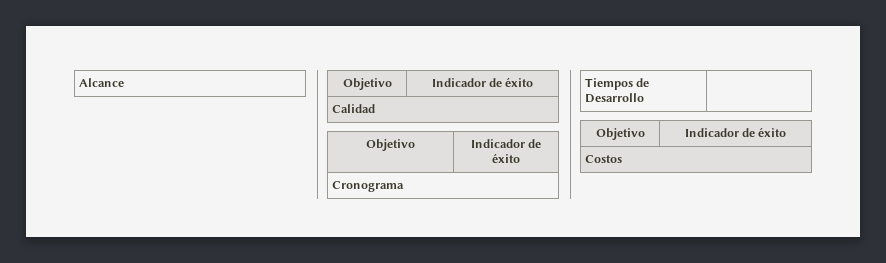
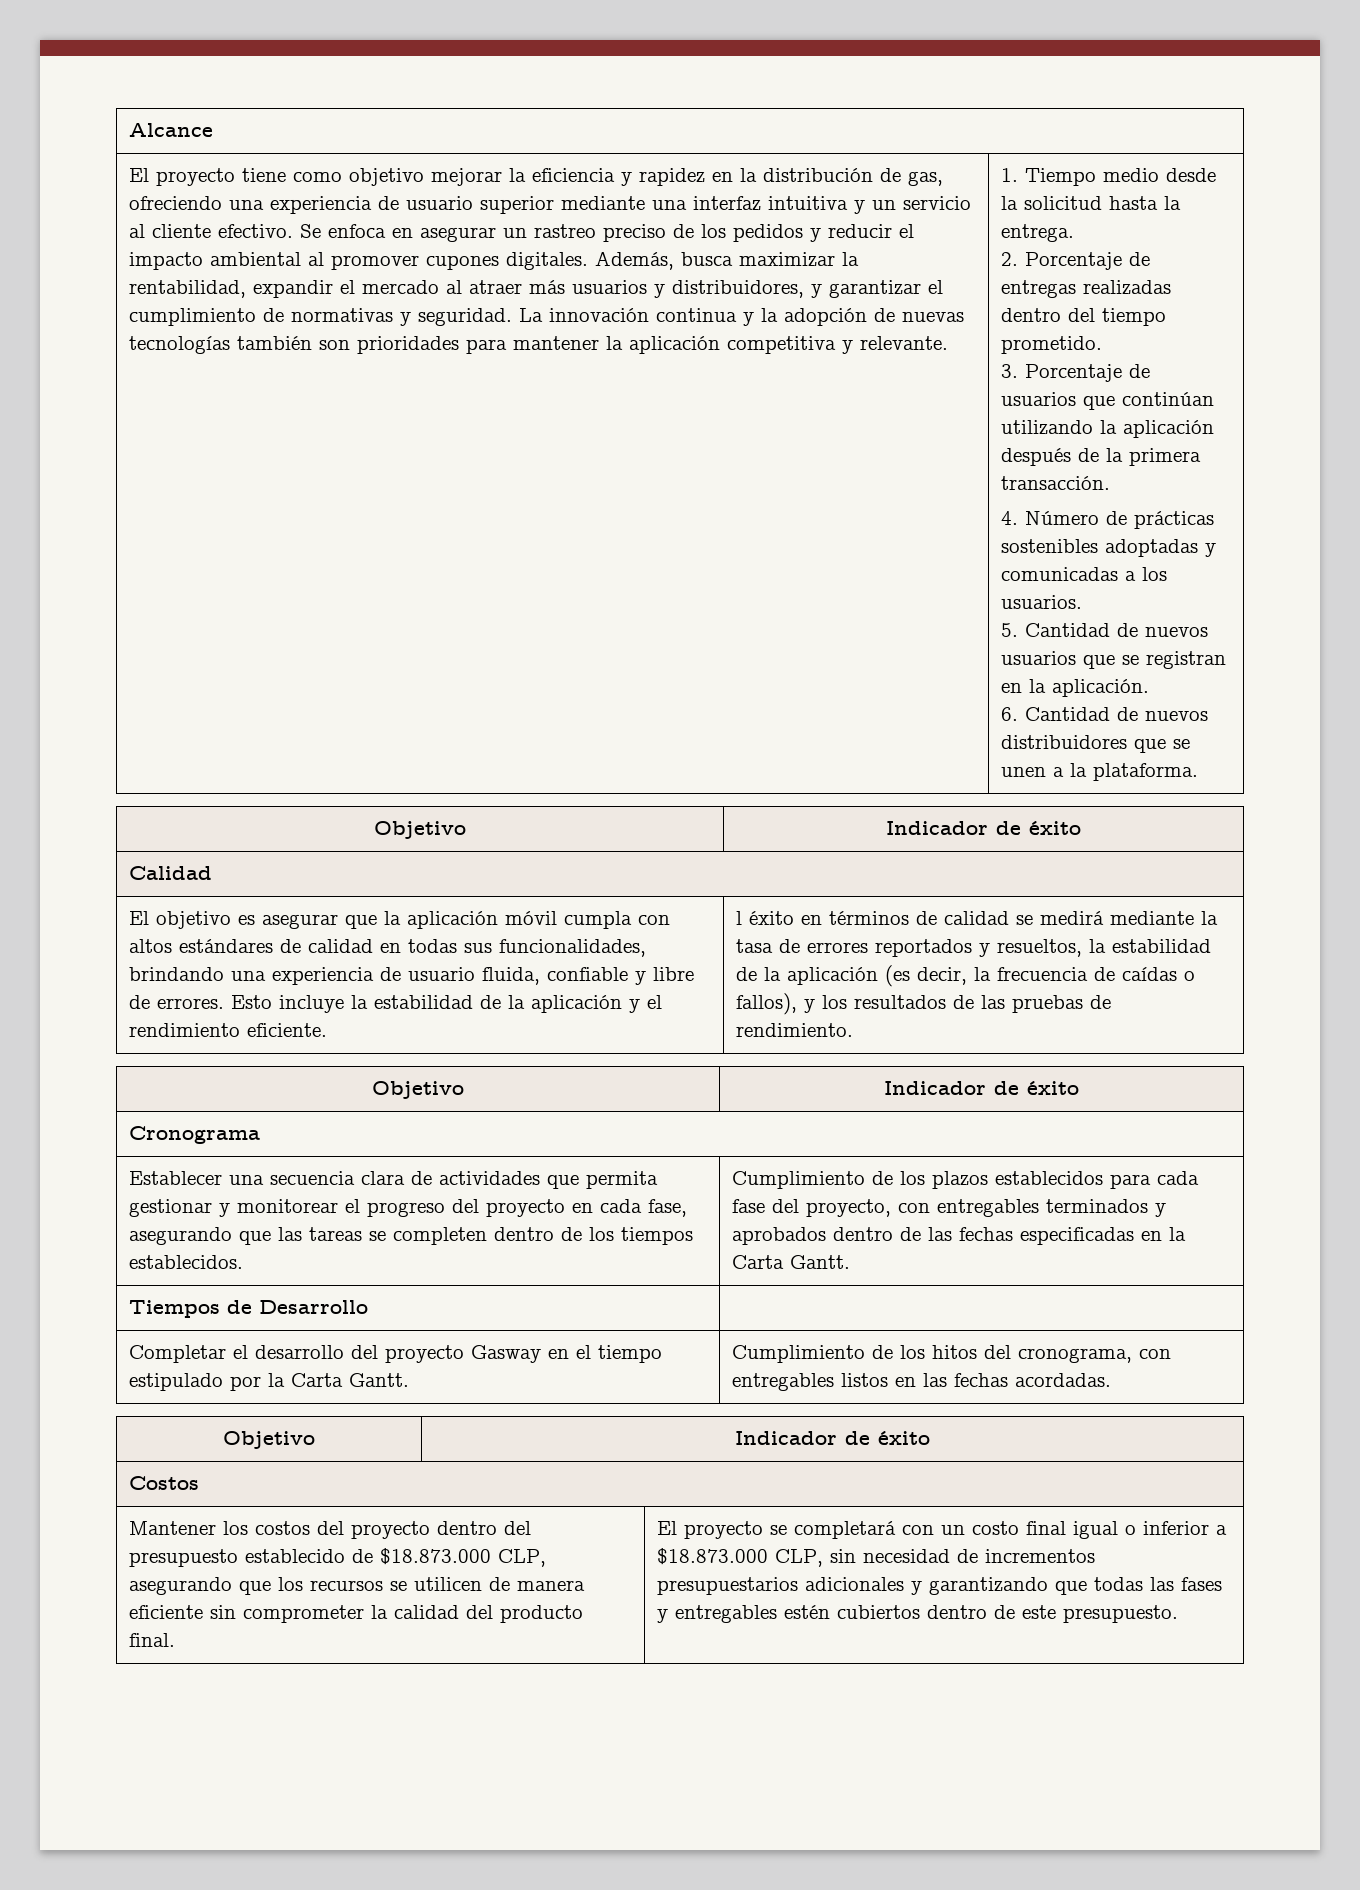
(125, 82) none -> [129,168,944,186] [129,196,972,214] [129,224,915,242] [129,251,860,270] [129,280,944,298] [129,308,965,326] [129,336,949,354] [1001,168,1217,186] [1001,196,1182,210] [1001,224,1075,242] [1001,252,1151,270] [1001,280,1172,298] [1001,308,1167,326] [1001,336,1103,354] [1001,364,1151,382] [1001,392,1215,410] [1001,420,1215,438] [1001,448,1202,466] [1001,476,1111,490] [1001,511,1215,529] [1001,539,1217,557] [1001,567,1168,581] [1001,595,1083,609] [1001,623,1209,637] [1001,651,1227,669] [1001,679,1150,697] [1001,707,1209,721] [1001,735,1191,753] [1001,763,1199,781] // El proyecto tiene como objetivo mejorar la eficiencia y rapidez en la distribución de gas, ofreciendo una experiencia de usuario superior mediante una interfaz intuitiva y un servicio al cliente efectivo. Se enfoca en asegurar un rastreo preciso de los pedidos y reducir el impacto ambiental al promover cupones digitales. Además, busca maximizar la rentabilidad, expandir el mercado al atraer más usuarios y distribuidores, y garantizar el cumplimiento de normativas y seguridad. La innovación continua y la adopción de nuevas tecnologías también son prioridades para mantener la aplicación competitiva y relevante. | 1. Tiempo medio desde la solicitud hasta la entrega. // 2. Porcentaje de entregas realizadas dentro del tiempo prometido. // 3. Porcentaje de usuarios que continúan utilizando la aplicación después de la primera transacción. // 4. Número de prácticas sostenibles adoptadas y comunicadas a los usuarios. // 5. Cantidad de nuevos usuarios que se registran en la aplicación. // 6. Cantidad de nuevos distribuidores que se unen a la plataforma.
(376, 108) none -> [129,911,671,929] [129,939,647,957] [129,967,695,985] [129,995,663,1013] [129,1023,328,1037] [736,911,1219,925] [736,939,1212,957] [736,965,1196,987] [736,993,1112,1015] [736,1023,854,1037] // El objetivo es asegurar que la aplicación móvil cumpla con altos estándares de calidad en todas sus funcionalidades, brindando una experiencia de usuario fluida, confiable y libre de errores. Esto incluye la estabilidad de la aplicación y el rendimiento eficiente. | l éxito en términos de calidad se medirá mediante la tasa de errores reportados y resueltos, la estabilidad de la aplicación (es decir, la frecuencia de caídas o fallos), y los resultados de las pruebas de rendimiento.
[585,78,650,90] [585,93,645,103] Tiempos de Desarrollo | -> [129,1171,659,1189] [129,1199,688,1217] [129,1227,694,1245] [129,1255,244,1269] [732,1171,1200,1189] [732,1199,1167,1217] [732,1227,1187,1245] [732,1255,851,1269] [129,1300,369,1318] [129,1345,663,1363] [129,1373,410,1391] [732,1345,1172,1363] [732,1373,1112,1391] Establecer una secuencia clara de actividades que permita gestionar y monitorear el progreso del proyecto en cada fase, asegurando que las tareas se completen dentro de los tiempos establecidos. | Cumplimiento de los plazos establecidos para cada fase del proyecto, con entregables terminados y aprobados dentro de las fechas especificadas en la Carta Gantt. // Tiempos de Desarrollo | // Completar el desarrollo del proyecto Gasway en el tiempo estipulado por la Carta Gantt. | Cumplimiento de los hitos del cronograma, con entregables listos en las fechas acordadas.
(623, 159) none -> [129,1521,532,1539] [129,1548,547,1567] [129,1577,586,1595] [129,1605,584,1623] [129,1633,176,1647] [657,1521,1228,1539] [657,1548,1096,1567] [657,1577,1223,1595] [657,1605,1179,1623] // Mantener los costos del proyecto dentro del presupuesto establecido de $18.873.000 CLP, asegurando que los recursos se utilicen de manera eficiente sin comprometer la calidad del producto final. | El proyecto se completará con un costo final igual o inferior a $18.873.000 CLP, sin necesidad de incrementos presupuestarios adicionales y garantizando que todas las fases y entregables estén cubiertos dentro de este presupuesto.

